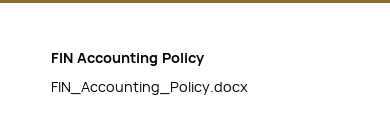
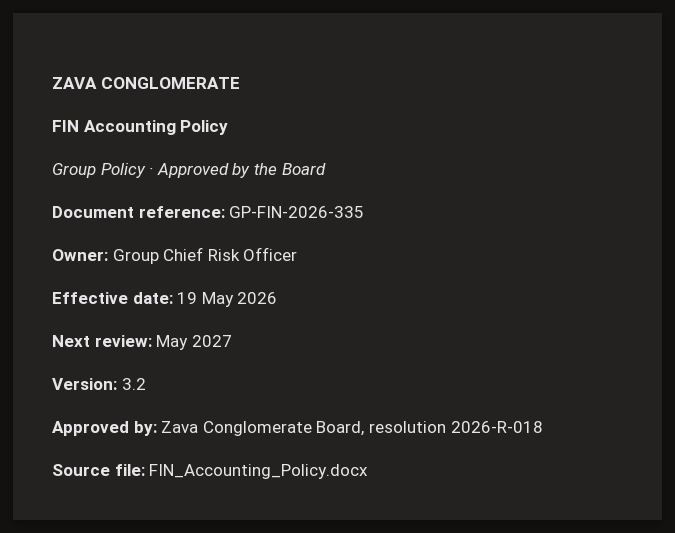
(51, 58) none -> [52,77,240,89] ZAVA CONGLOMERATE //
(205, 59) none -> [52,163,326,178] [52,206,365,218] [52,247,298,264] [52,292,278,307] [52,335,232,350] [52,378,146,390] [52,421,543,436] [52,464,145,476] Group Policy · Approved by the Board // Document reference: GP-FIN-2026-335 // Owner: Group Chief Risk Officer // Effective date: 19 May 2026 // Next review: May 2027 // Version: 3.2 // Approved by: Zava Conglomerate Board, resolution 2026-R-018 // Source file:

